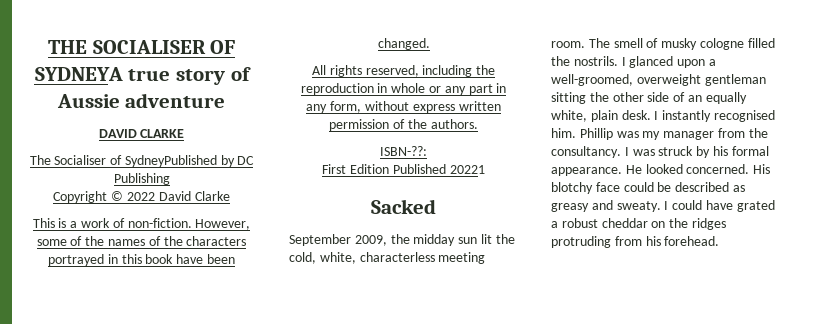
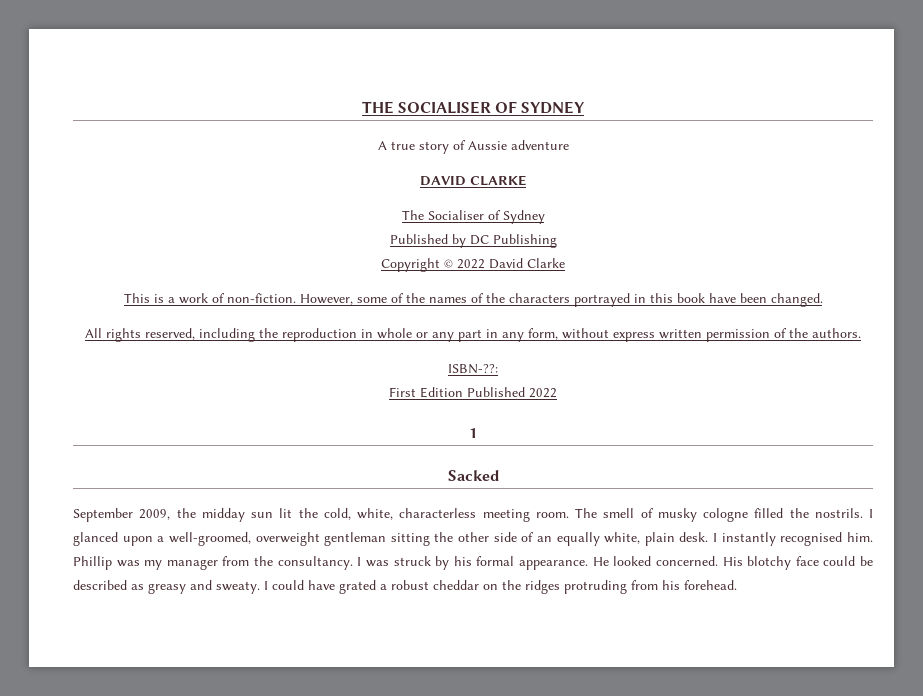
[34,67,123,81] SYDNEYA -> [521,101,586,114] [377,141,387,150] SYDNEY // A
[124,155,217,167] SydneyPublished -> [502,210,545,224] [389,234,448,244] Sydney // Published
[449,165,485,174] 20221 -> [529,388,557,398] [469,428,477,438] 2022 // 1

